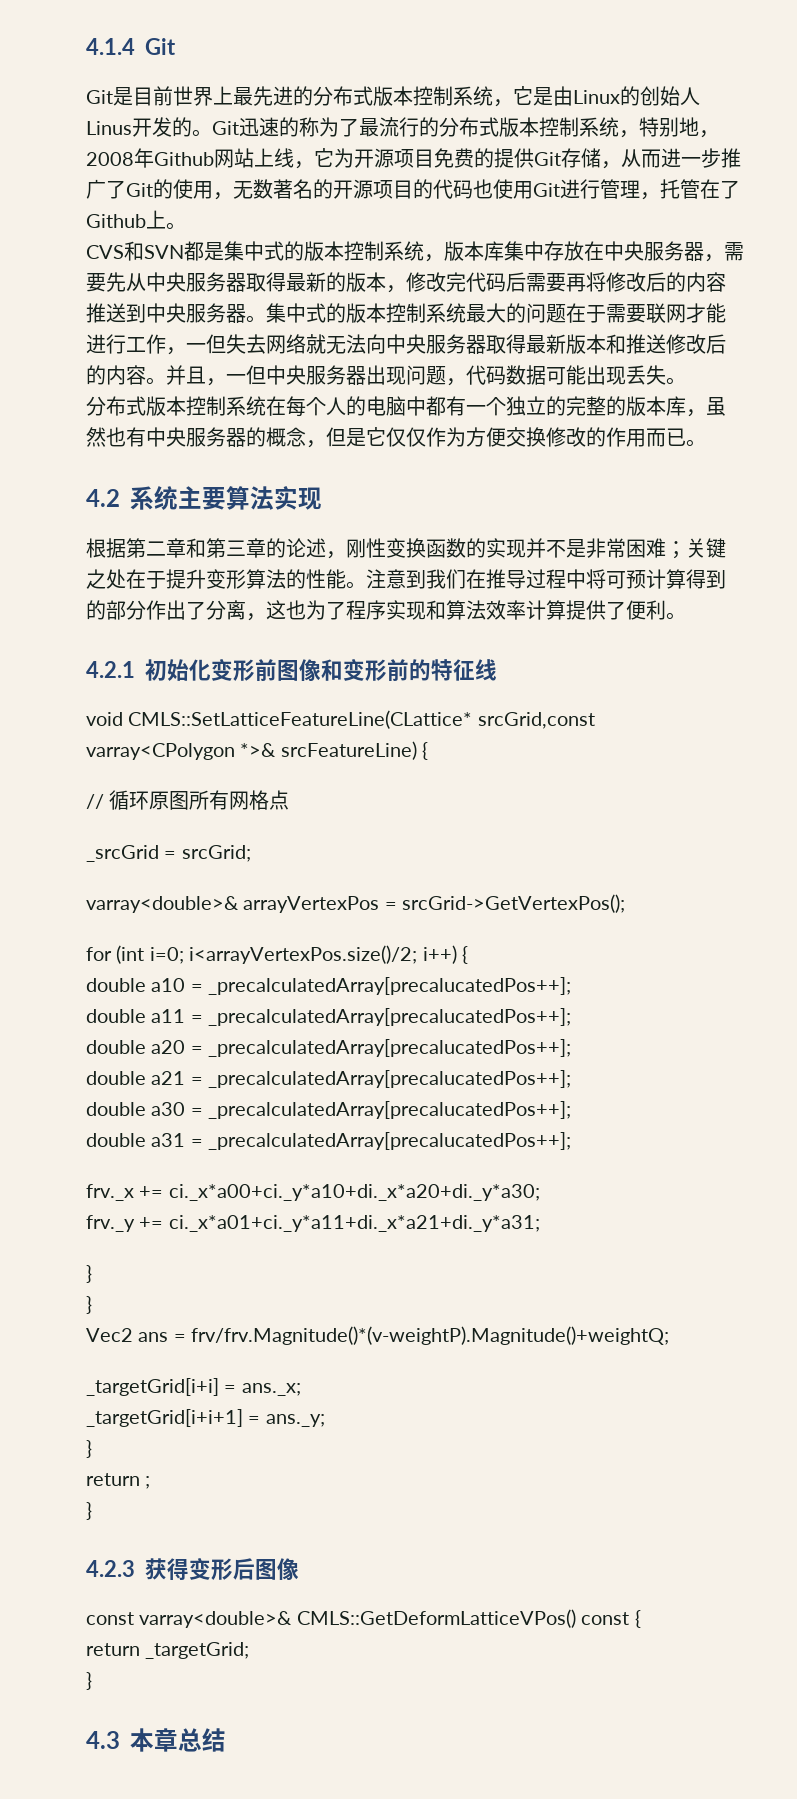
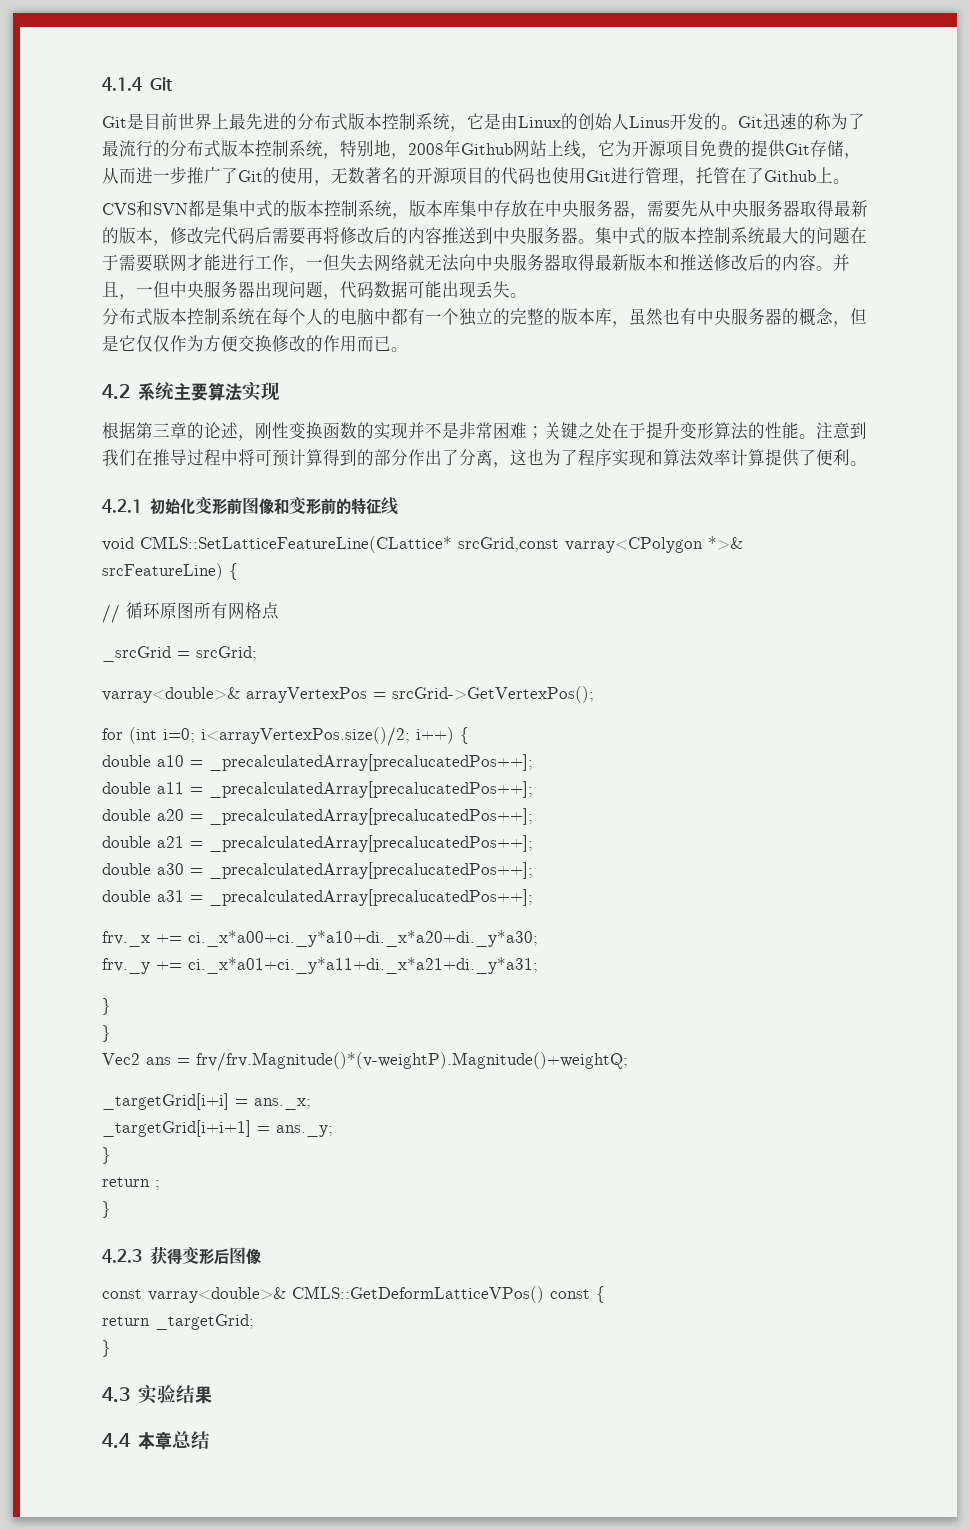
[146,538,226,558] 二章和第 -> (153, 430) none
(120, 1740) none -> [138,1385,213,1404] [102,1433,131,1449] 实验结果 // 4.4

